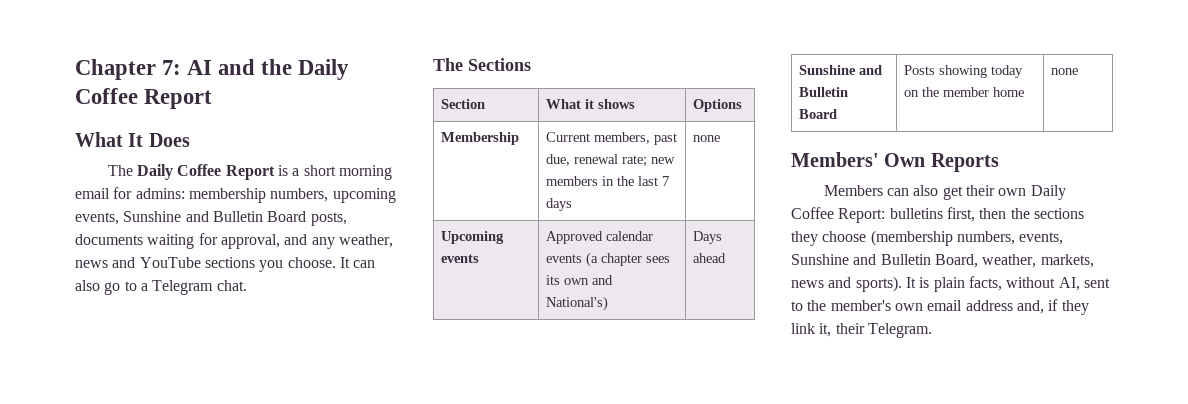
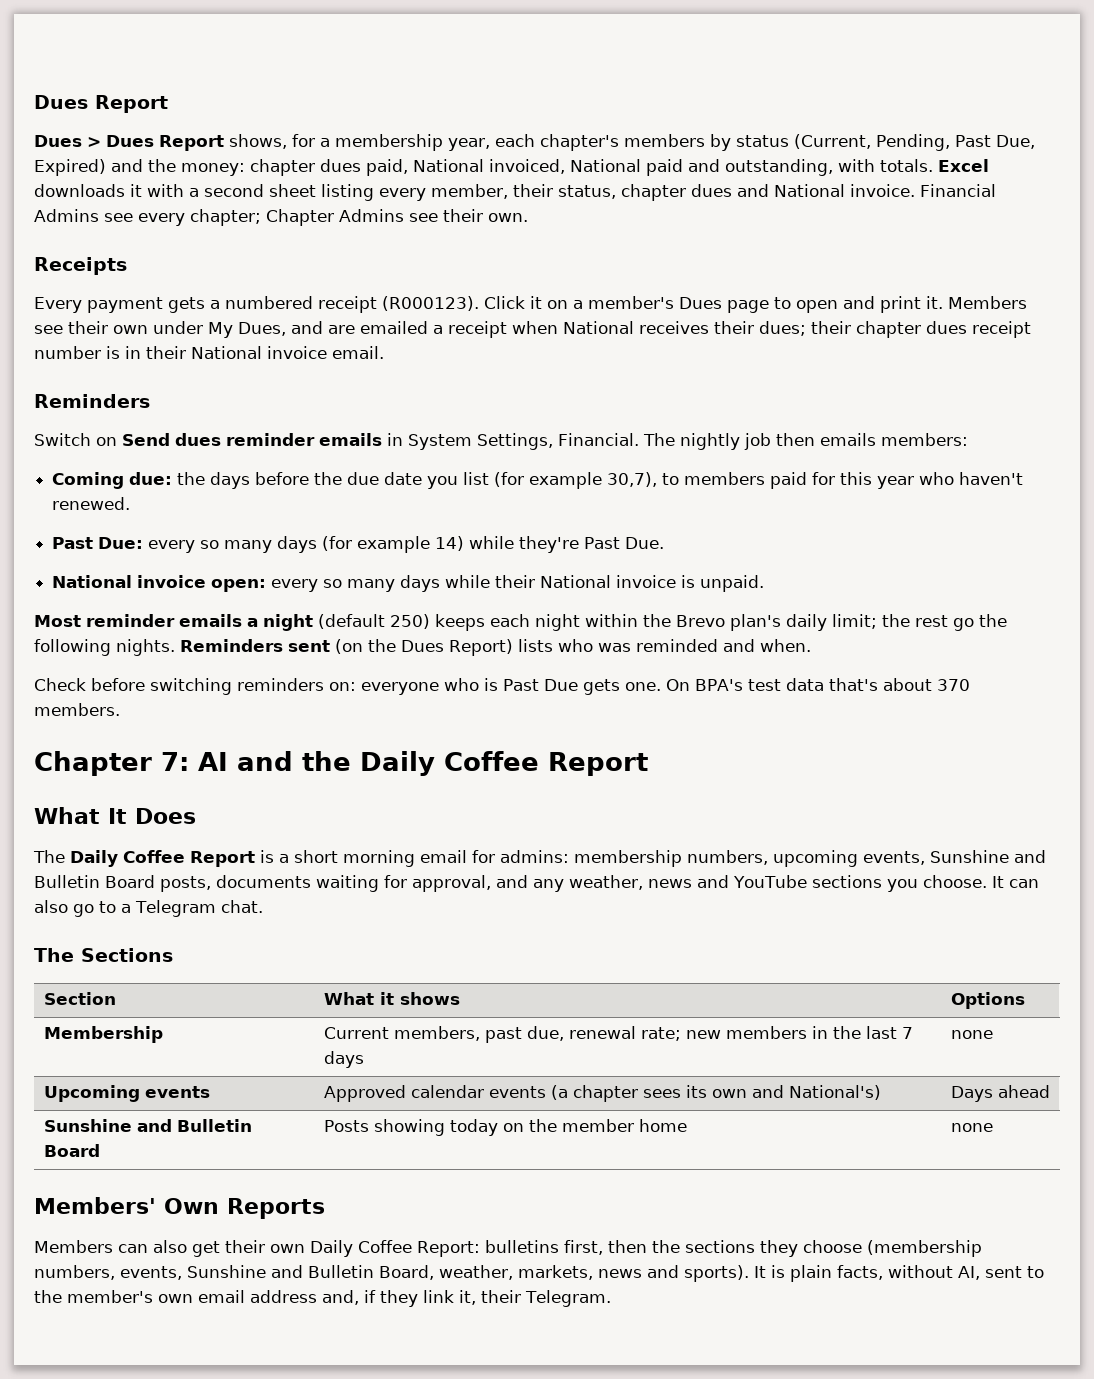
(75, 69) none -> [34,95,168,113] [34,134,1035,151] [34,159,989,176] [34,184,996,201] [34,209,528,226] [34,257,127,275] [34,296,1027,313] [34,321,1031,338] [34,346,384,359] [34,394,150,408] [34,433,968,450] [52,472,1024,489] [52,497,131,510] [52,536,665,553] [52,575,765,592] [34,614,1007,631] [34,639,811,656] [34,678,970,695] [34,703,120,716] Dues Report // Dues > Dues Report shows, for a membership year, each chapter's members by status (Current, Pending, Past Due, Expired) and the money: chapter dues paid, National invoiced, National paid and outstanding, with totals. Excel downloads it with a second sheet listing every member, their status, chapter dues and National invoice. Financial Admins see every chapter; Chapter Admins see their own. // Receipts // Every payment gets a numbered receipt (R000123). Click it on a member's Dues page to open and print it. Members see their own under My Dues, and are emailed a receipt when National receives their dues; their chapter dues receipt number is in their National invoice email. // Reminders // Switch on Send dues reminder emails in System Settings, Financial. The nightly job then emails members: // Coming due: the days before the due date you list (for example 30,7), to members paid for this year who haven't renewed. // Past Due: every so many days (for example 14) while they're Past Due. // National invoice open: every so many days while their National invoice is unpaid. // Most reminder emails a night (default 250) keeps each night within the Brevo plan's daily limit; the rest go the following nights. Reminders sent (on the Dues Report) lists who was reminded and when. // Check before switching reminders on: everyone who is Past Due gets one. On BPA's test data that's about 370 members. //

